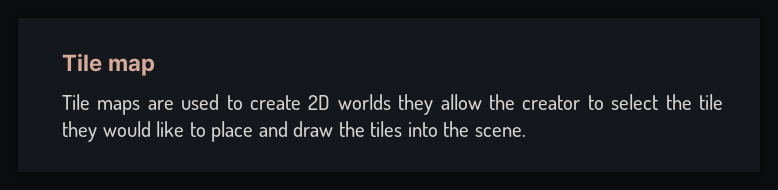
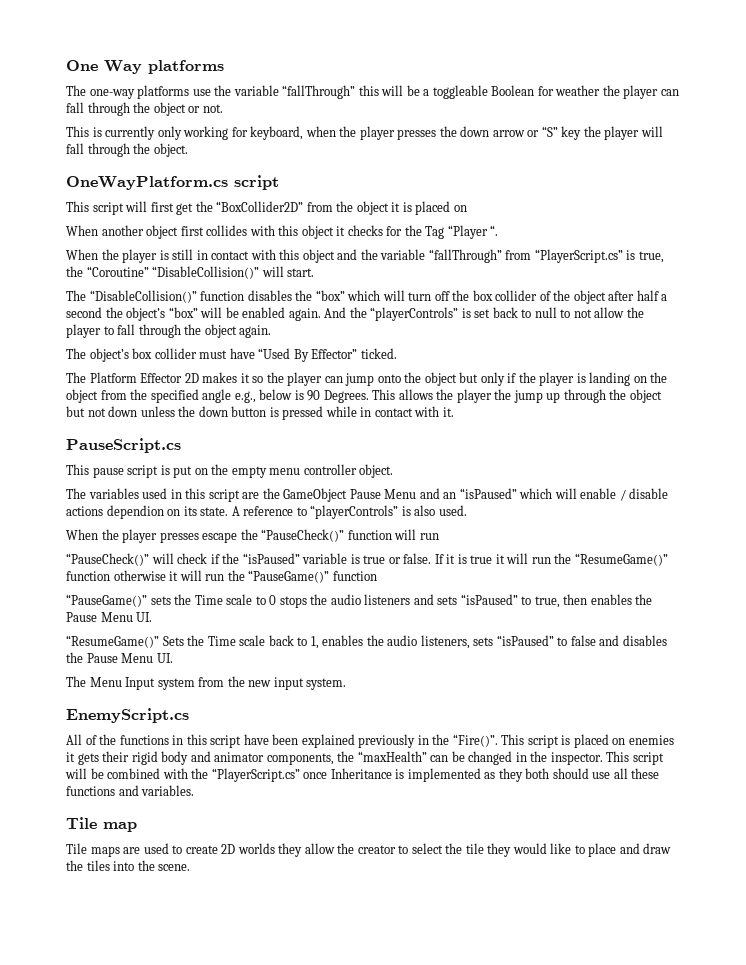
(62, 62) none -> [66,60,224,74] [66,85,679,99] [66,102,223,116] [66,126,663,140] [66,143,188,157] [66,175,279,190] [66,201,467,215] [66,225,499,239] [66,249,664,263] [66,266,315,279] [66,290,668,304] [66,307,644,321] [66,324,272,338] [66,348,397,362] [66,372,668,386] [66,389,662,403] [66,406,454,420] [66,438,181,453] [66,464,394,478] [66,488,669,502] [66,505,467,519] [66,529,439,543] [66,553,668,566] [66,570,377,583] [66,594,653,608] [66,612,153,622] [66,635,667,649] [66,652,173,663] [66,676,347,690] [66,708,189,723] [66,734,674,748] [66,751,664,765] [65,768,660,782] [66,785,195,796] One Way platforms // The one-way platforms use the variable “fallThrough” this will be a toggleable Boolean for weather the player can fall through the object or not. // This is currently only working for keyboard, when the player presses the down arrow or “S” key the player will fall through the object. // OneWayPlatform.cs script // This script will first get the “BoxCollider2D” from the object it is placed on // When another object first collides with this object it checks for the Tag “Player “. // When the player is still in contact with this object and the variable “fallThrough” from “PlayerScript.cs” is true, the “Coroutine” “DisableCollision()” will start. // The “DisableCollision()” function disables the “box” which will turn off the box collider of the object after half a second the object’s “box” will be enabled again. And the “playerControls” is set back to null to not allow the player to fall through the object again. // The object’s box collider must have “Used By Effector” ticked. // The Platform Effector 2D makes it so the player can jump onto the object but only if the player is landing on the object from the specified angle e.g., below is 90 Degrees. This allows the player the jump up through the object but not down unless the down button is pressed while in contact with it. // PauseScript.cs // This pause script is put on the empty menu controller object. // The variables used in this script are the GameObject Pause Menu and an “isPaused” which will enable / disable actions dependion on its state. A reference to “playerControls” is also used. // When the player presses escape the “PauseCheck()” function will run // “PauseCheck()” will check if the “isPaused” variable is true or false. If it is true it will run the “ResumeGame()” function otherwise it will run the “PauseGame()” function // “PauseGame()” sets the Time scale to 0 stops the audio listeners and sets “isPaused” to true, then enables the Pause Menu UI. // “ResumeGame()” Sets the Time scale back to 1, enables the audio listeners, sets “isPaused” to false and disables the Pause Menu UI. // The Menu Input system from the new input system. // EnemyScript.cs // All of the functions in this script have been explained previously in the “Fire()”. This script is placed on enemies it gets their rigid body and animator components, the “maxHealth” can be changed in the inspector. This script will be combined with the “PlayerScript.cs” once Inheritance is implemented as they both should use all these functions and variables. //

